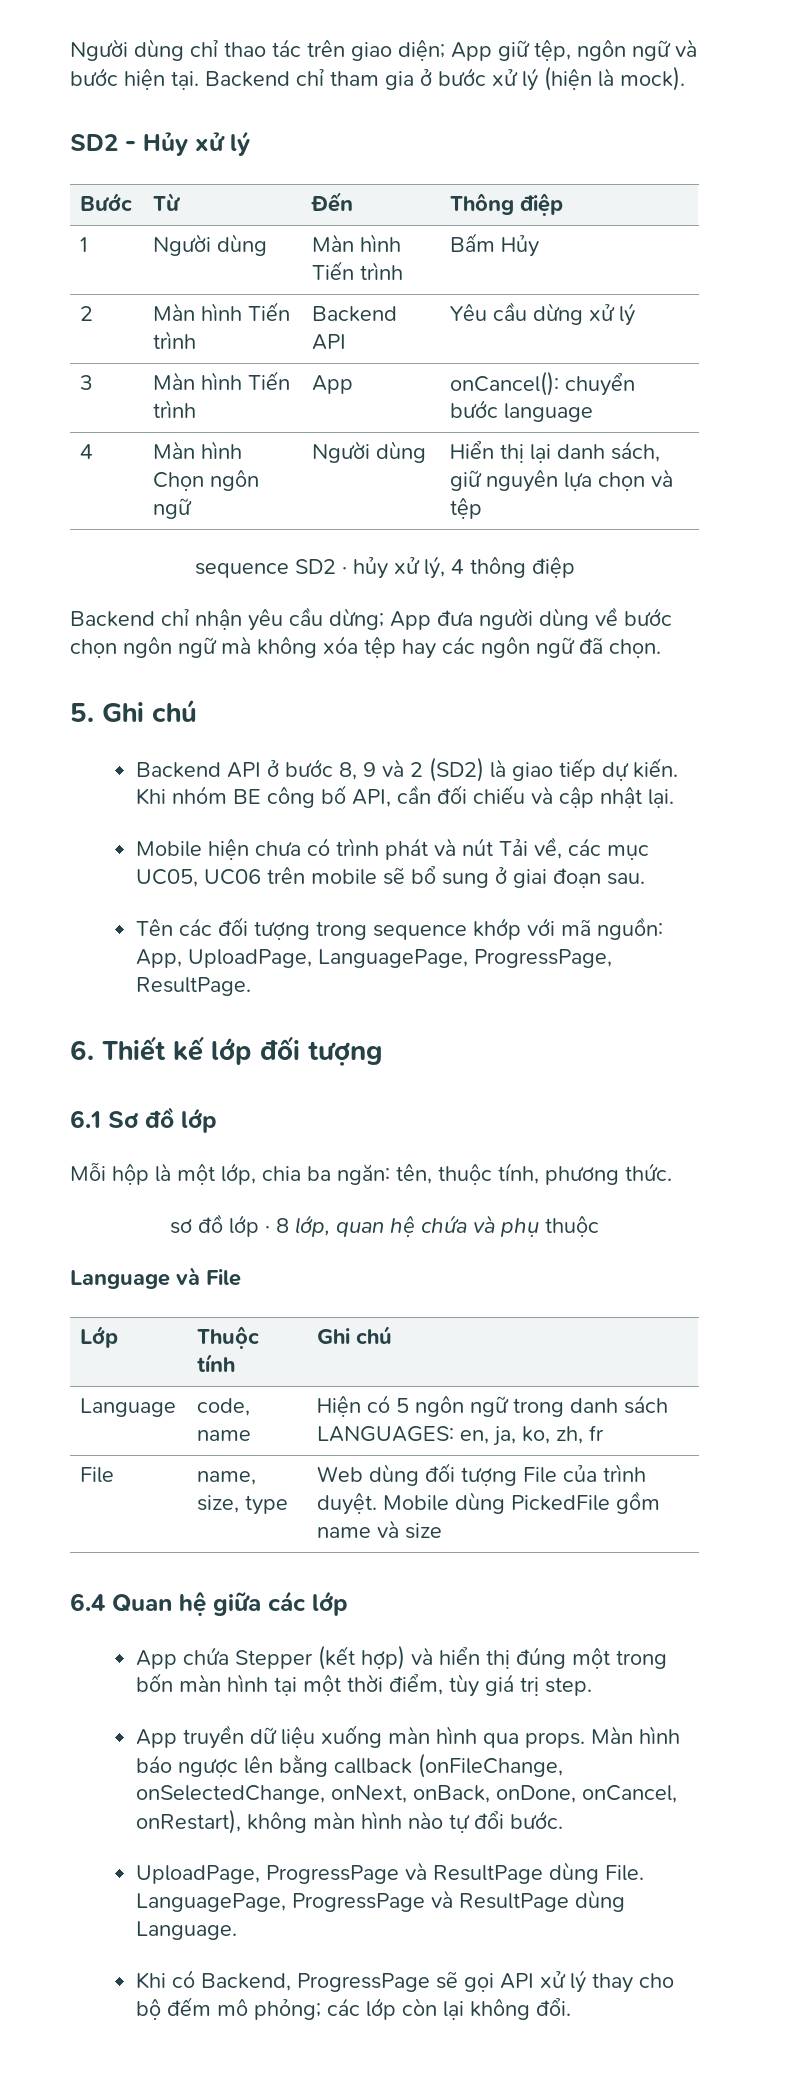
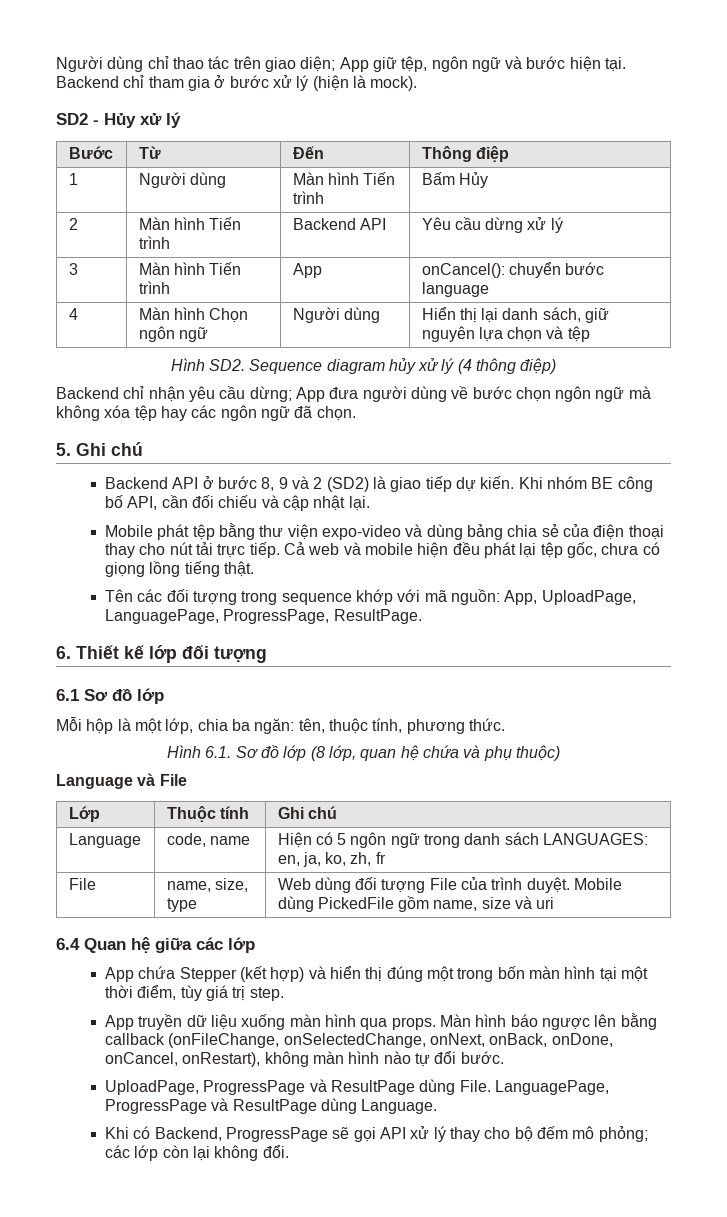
[194,556,575,579] sequence SD2 · hủy xử lý, 4 thông điệp -> [170,358,557,374] Hình SD2. Sequence diagram hủy xử lý (4 thông điệp)
[207,837,649,860] [135,866,645,888] hiện chưa có trình phát và nút Tải về, các mục UC05, UC06 trên mobile sẽ bổ sung ở giai đoạn sau. -> [157,523,664,540] [105,542,660,558] [105,561,255,577] phát tệp bằng thư viện expo-video và dùng bảng chia sẻ của điện thoại thay cho nút tải trực tiếp. Cả web và mobile hiện đều phát lại tệp gốc, chưa có giọng lồng tiếng thật.
[170,1214,289,1237] sơ đồ lớp · 8 -> [167,745,325,761] Hình 6.1. Sơ đồ lớp (8
[545,1216,599,1237] thuộc -> [515,745,560,761] thuộc)
[317,1520,443,1539] name và size -> [433,896,555,911] name, size và uri

